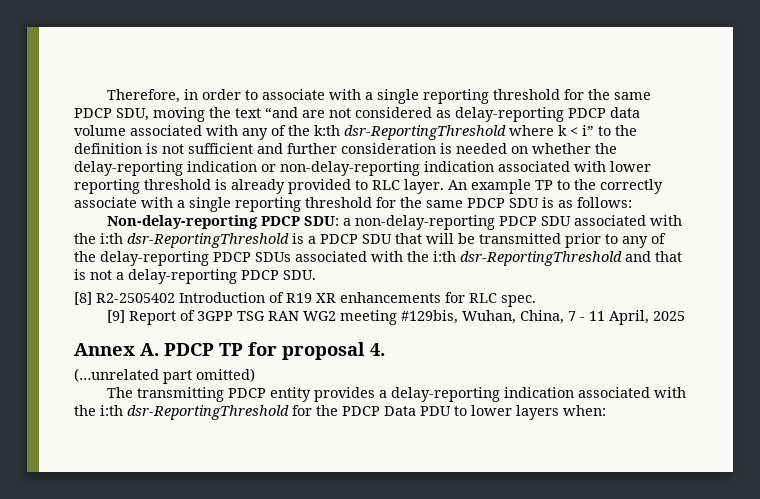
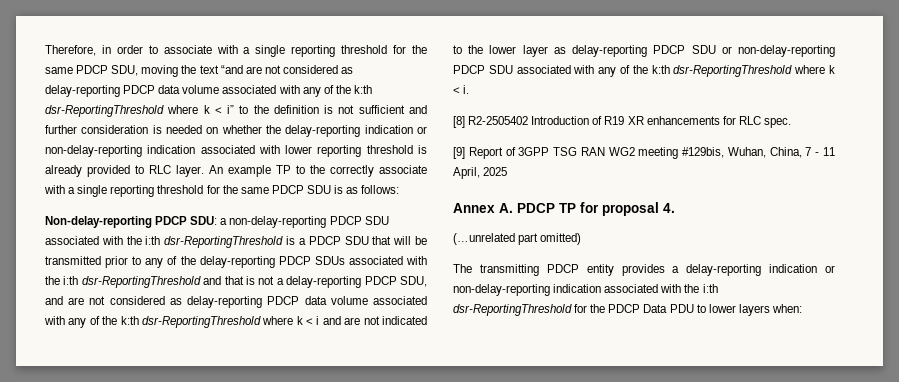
[283,270,316,280] SDU. -> [400,276,427,287] [45,296,427,308] [44,316,427,328] [453,45,835,57] [453,65,835,77] [453,85,470,94] SDU, and are not considered as delay-reporting PDCP data volume associated with any of the k:th dsr-ReportingThreshold where k < i and are not indicated to the lower layer as delay-reporting PDCP SDU or non-delay-reporting PDCP SDU associated with any of the k:th dsr-ReportingThreshold where k < i.
(574, 392) none -> [825,265,835,273] [453,284,602,296] or non-delay-reporting indication

